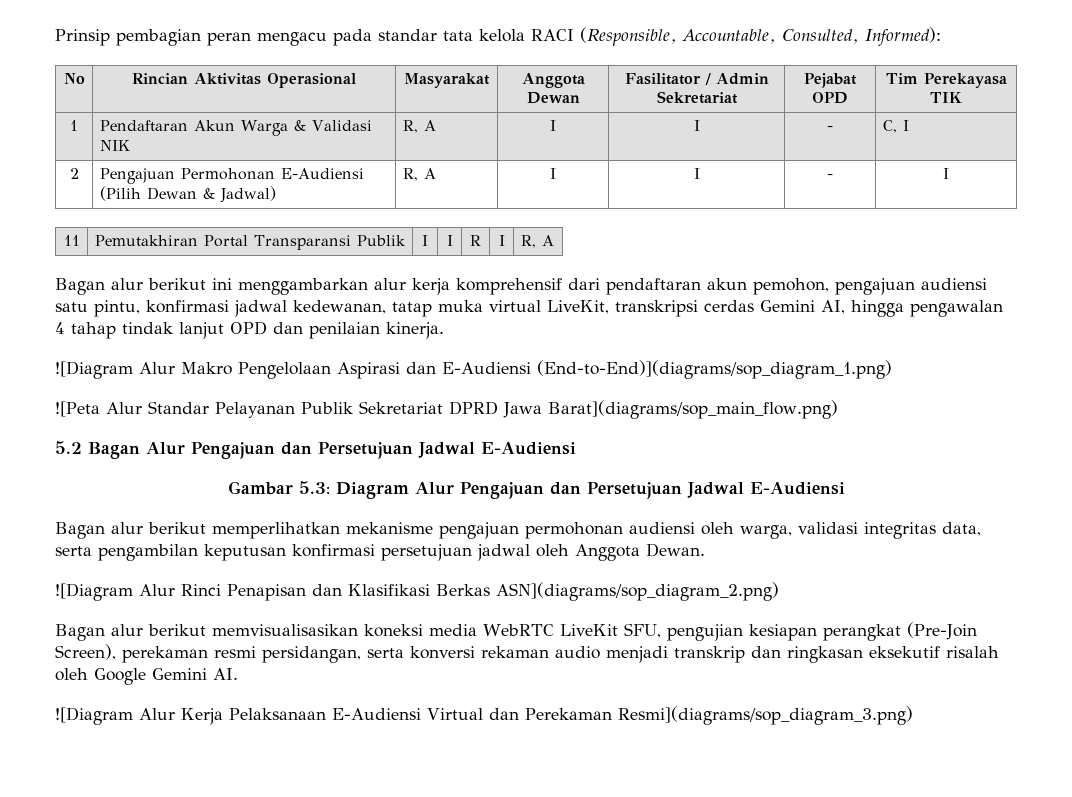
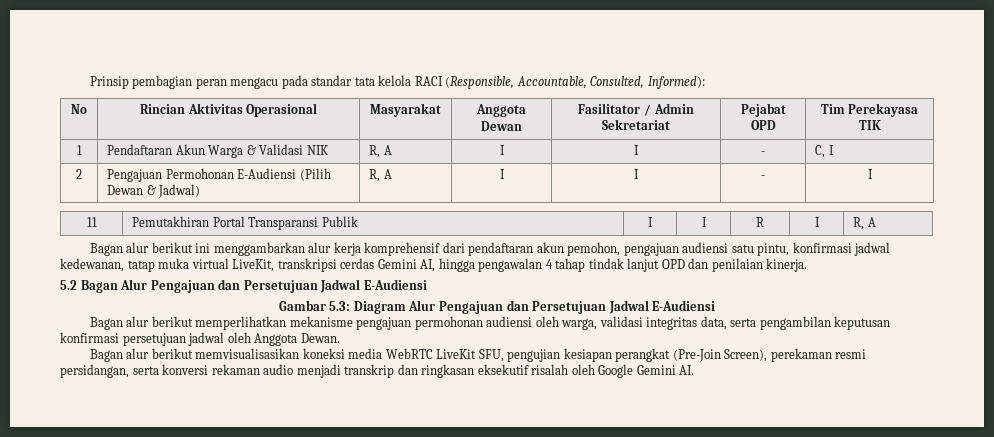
[55,360,892,379] [55,400,838,419] // ![Diagram Alur Makro Pengelolaan Aspirasi dan E-Audiensi (End-to-End)](diagrams/sop_diagram_1.png) // ![Peta Alur Standar Pelayanan Publik Sekretariat DPRD Jawa Barat](diagrams/sop_main_flow.png) -> (808, 265) none
[55,582,779,601] // ![Diagram Alur Rinci Penapisan dan Klasifikasi Berkas ASN](diagrams/sop_diagram_2.png) -> (340, 338) none
[55,706,913,725] // ![Diagram Alur Kerja Pelaksanaan E-Audiensi Virtual dan Perekaman Resmi](diagrams/sop_diagram_3.png) -> (695, 370) none

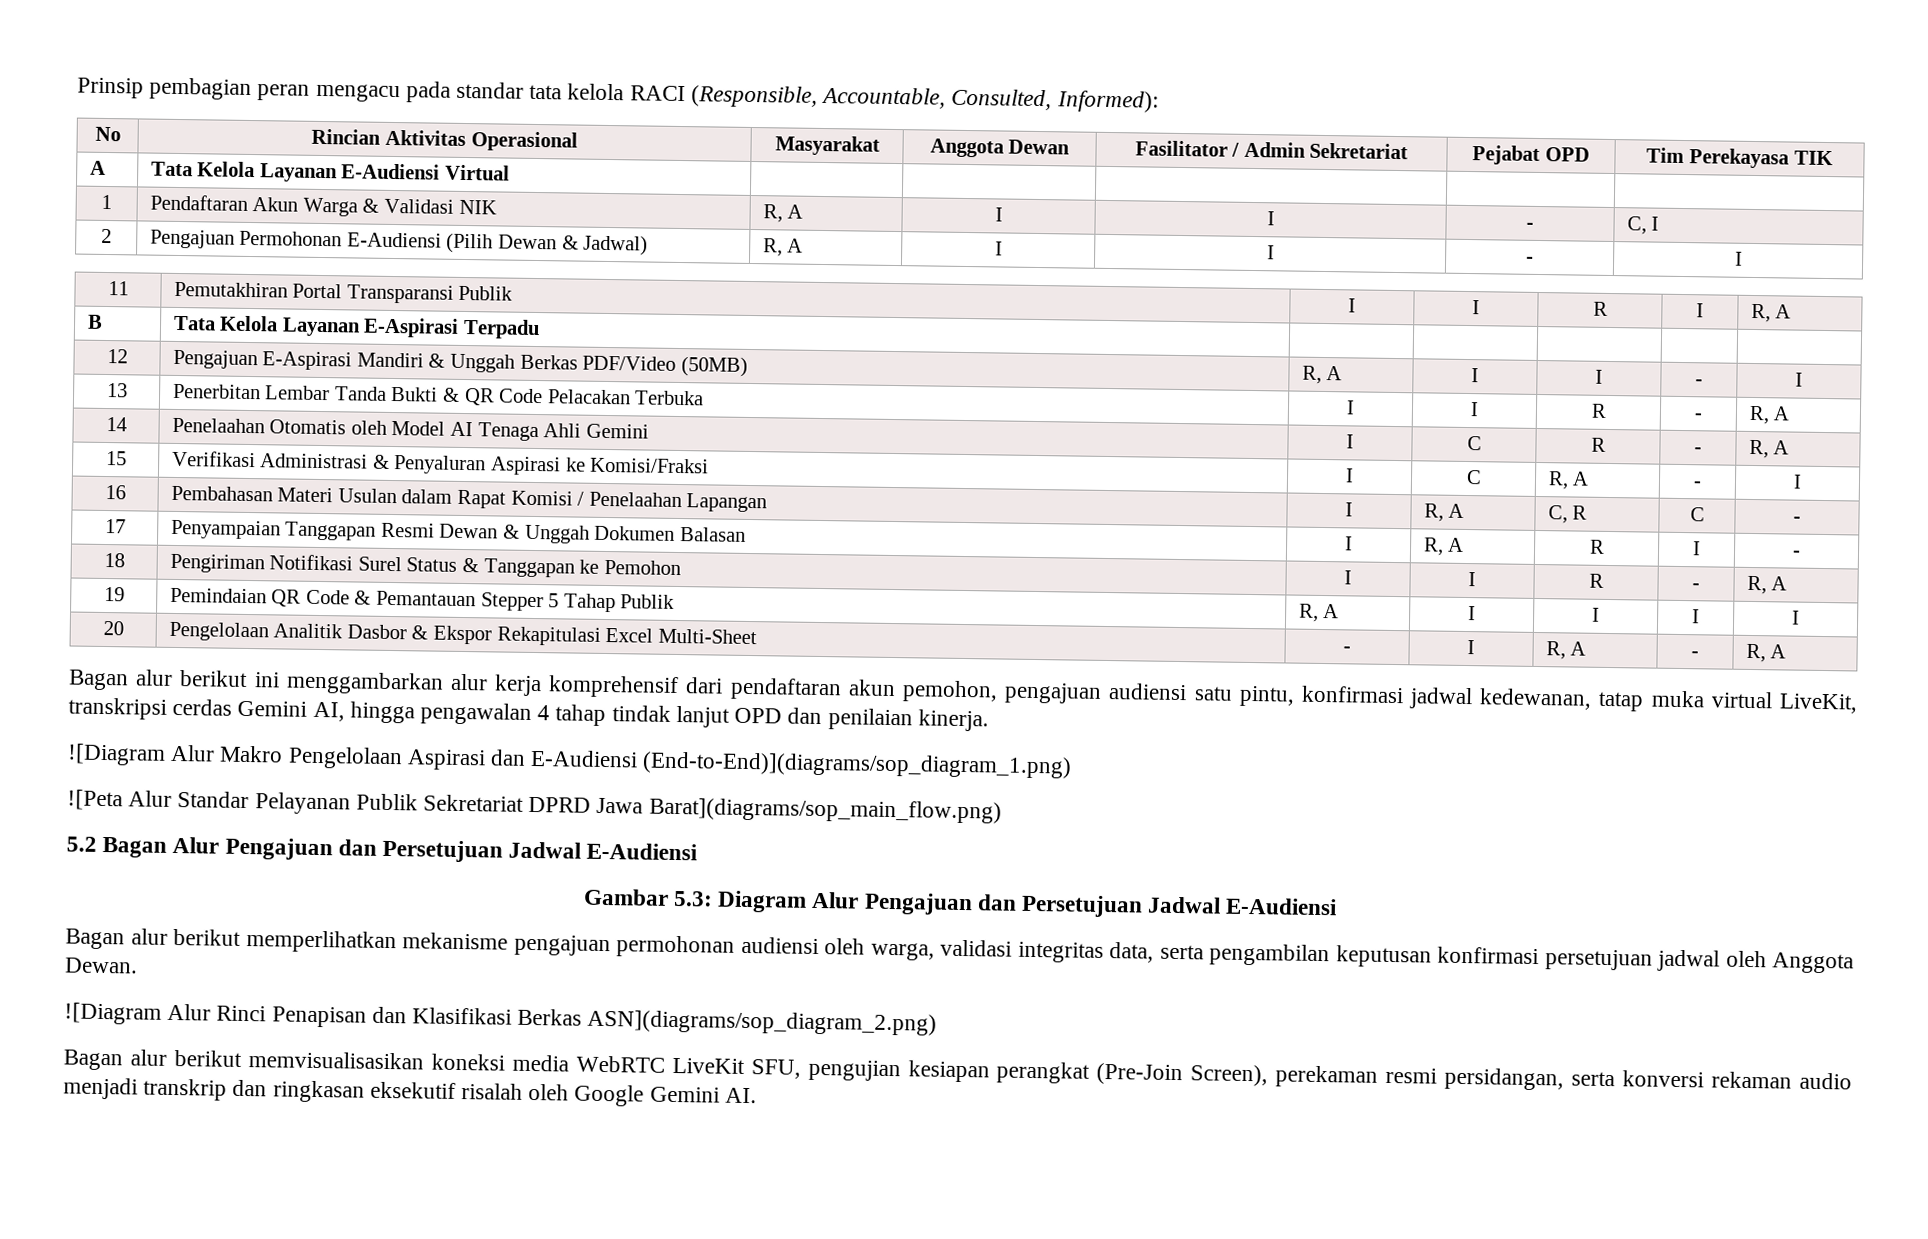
(881, 125) none -> [89,160,106,175] [150,161,510,183] // A | Tata Kelola Layanan E-Audiensi Virtual | | | | |
(876, 222) none -> [86,314,103,329] [172,315,540,340] [106,349,128,364] [172,349,748,377] [1301,365,1343,384] [1471,368,1479,383] [1595,369,1603,384] [1695,379,1703,386] [1795,372,1803,387] [106,383,128,398] [172,383,705,406] [1346,400,1355,415] [1470,402,1479,417] [1590,403,1607,418] [1694,413,1702,420] [1748,405,1791,425] [105,416,127,432] [171,417,649,442] [1346,434,1354,449] [1466,435,1482,451] [1590,437,1606,452] [1694,447,1702,454] [1748,439,1790,459] [105,450,127,466] [171,450,710,476] [1345,468,1354,483] [1465,469,1482,485] [1547,471,1590,490] [1693,481,1702,488] [1793,474,1802,489] [104,484,126,500] [170,485,768,513] [1345,502,1353,517] [1423,503,1465,522] [1547,505,1588,524] [1689,507,1705,522] [1793,516,1801,523] [104,518,126,534] [170,519,746,544] [1345,536,1353,551] [1422,537,1465,556] [1588,539,1605,554] [1692,541,1701,556] [1792,550,1801,557] [103,552,125,568] [169,553,681,578] [1344,570,1352,585] [1468,572,1476,587] [1588,573,1604,588] [1692,583,1700,590] [1746,575,1788,595] [103,586,125,602] [169,587,676,613] [1298,603,1340,622] [1468,606,1476,621] [1592,607,1600,622] [1692,609,1700,624] [1792,610,1800,625] [102,620,124,636] [168,621,757,646] [1343,646,1351,653] [1467,640,1475,655] [1545,641,1587,660] [1691,651,1699,658] [1745,643,1787,663] // B | Tata Kelola Layanan E-Aspirasi Terpadu | | | | | // 12 | Pengajuan E-Aspirasi Mandiri & Unggah Berkas PDF/Video (50MB) | R, A | I | I | - | I // 13 | Penerbitan Lembar Tanda Bukti & QR Code Pelacakan Terbuka | I | I | R | - | R, A // 14 | Penelaahan Otomatis oleh Model AI Tenaga Ahli Gemini | I | C | R | - | R, A // 15 | Verifikasi Administrasi & Penyaluran Aspirasi ke Komisi/Fraksi | I | C | R, A | - | I // 16 | Pembahasan Materi Usulan dalam Rapat Komisi / Penelaahan Lapangan | I | R, A | C, R | C | - // 17 | Penyampaian Tanggapan Resmi Dewan & Unggah Dokumen Balasan | I | R, A | R | I | - // 18 | Pengiriman Notifikasi Surel Status & Tanggapan ke Pemohon | I | I | R | - | R, A // 19 | Pemindaian QR Code & Pemantauan Stepper 5 Tahap Publik | R, A | I | I | I | I // 20 | Pengelolaan Analitik Dasbor & Ekspor Rekapitulasi Excel Multi-Sheet | - | I | R, A | - | R, A
(808, 265) none -> [67,743,1073,779] [67,789,1002,824] // ![Diagram Alur Makro Pengelolaan Aspirasi dan E-Audiensi (End-to-End)](diagrams/sop_diagram_1.png) // ![Peta Alur Standar Pelayanan Publik Sekretariat DPRD Jawa Barat](diagrams/sop_main_flow.png)
(340, 338) none -> [64,1002,938,1036] // ![Diagram Alur Rinci Penapisan dan Klasifikasi Berkas ASN](diagrams/sop_diagram_2.png)

